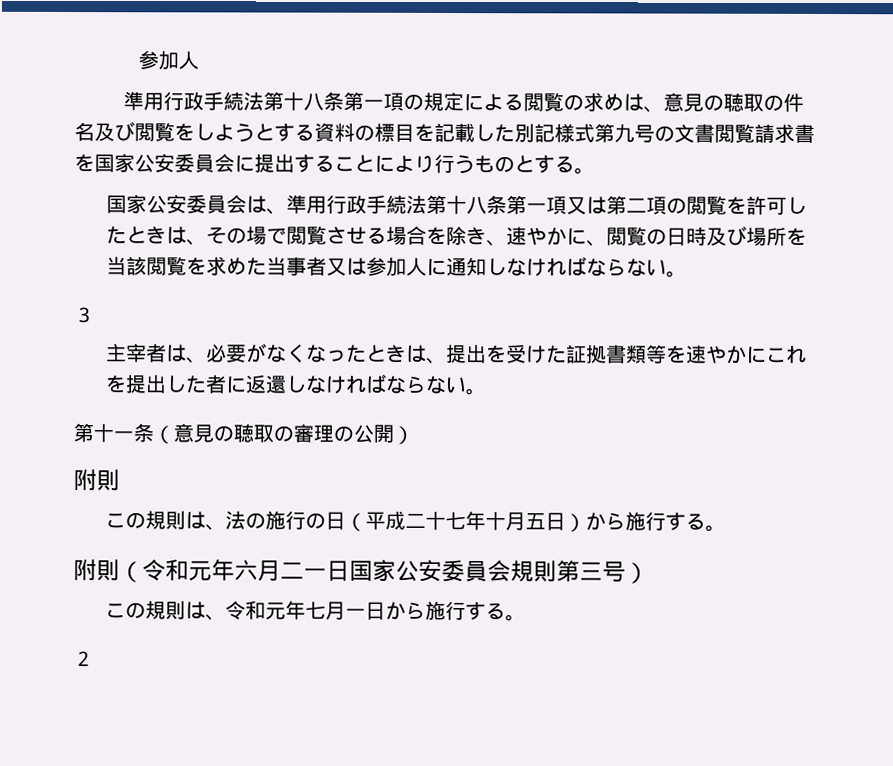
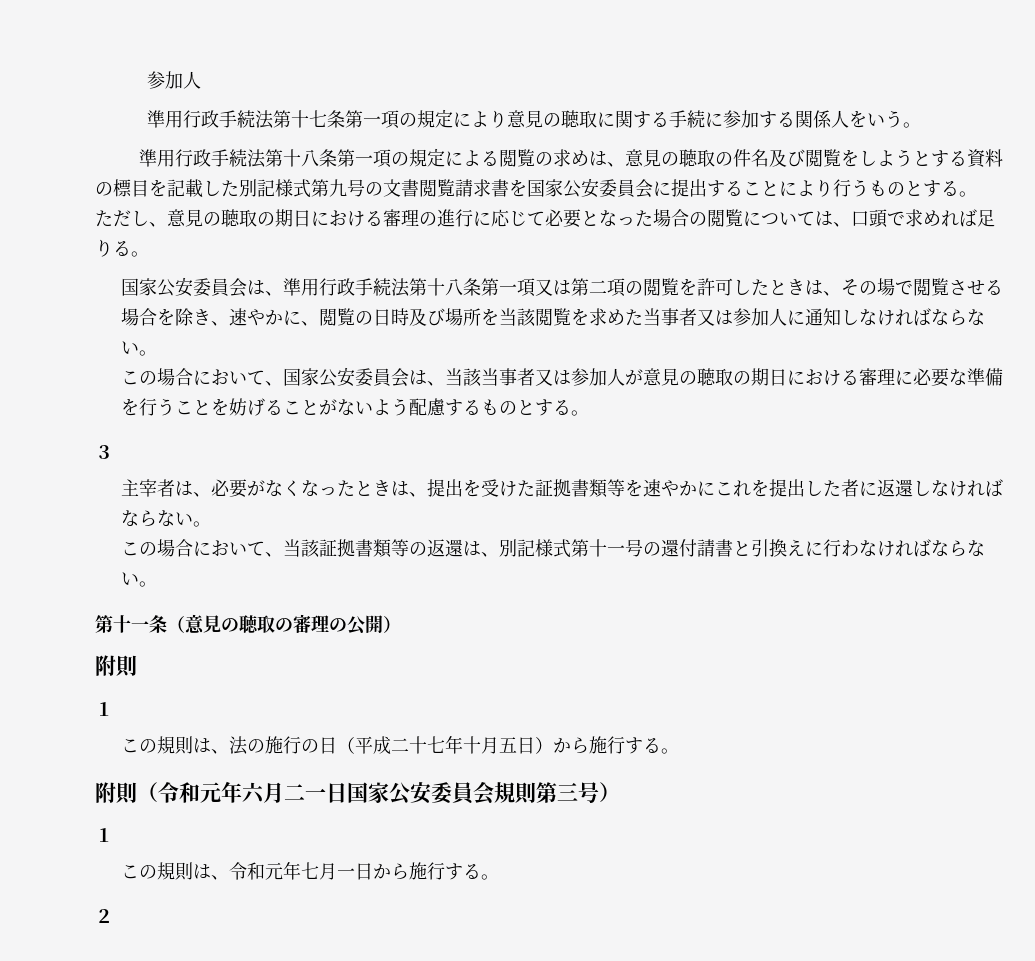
[137,50,199,71] 参加人 -> [146,71,201,89] [146,109,921,129] 参加人 // 準用行政手続法第十七条第一項の規定により意見の聴取に関する手続に参加する関係人をいう。
(595, 171) none -> [95,209,995,228] [95,239,149,257] // ただし、意見の聴取の期日における審理の進行に応じて必要となった場合の閲覧については、口頭で求めれば足りる。
(687, 274) none -> [120,367,1003,387] [120,398,589,416] // この場合において、国家公安委員会は、当該当事者又は参加人が意見の聴取の期日における審理に必要な準備を行うことを妨げることがないよう配慮するものとする。
(486, 392) none -> [120,539,985,558] [120,572,157,587] // この場合において、当該証拠書類等の返還は、別記様式第十一号の還付請書と引換えに行わなければならない。
(120, 480) none -> [95,702,113,716] // １
(649, 573) none -> [95,828,113,842] // １

